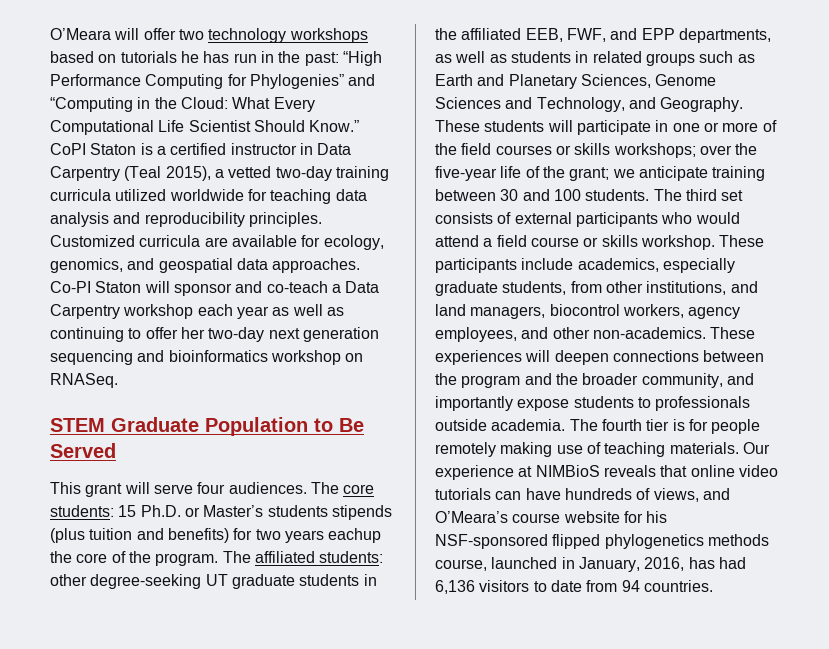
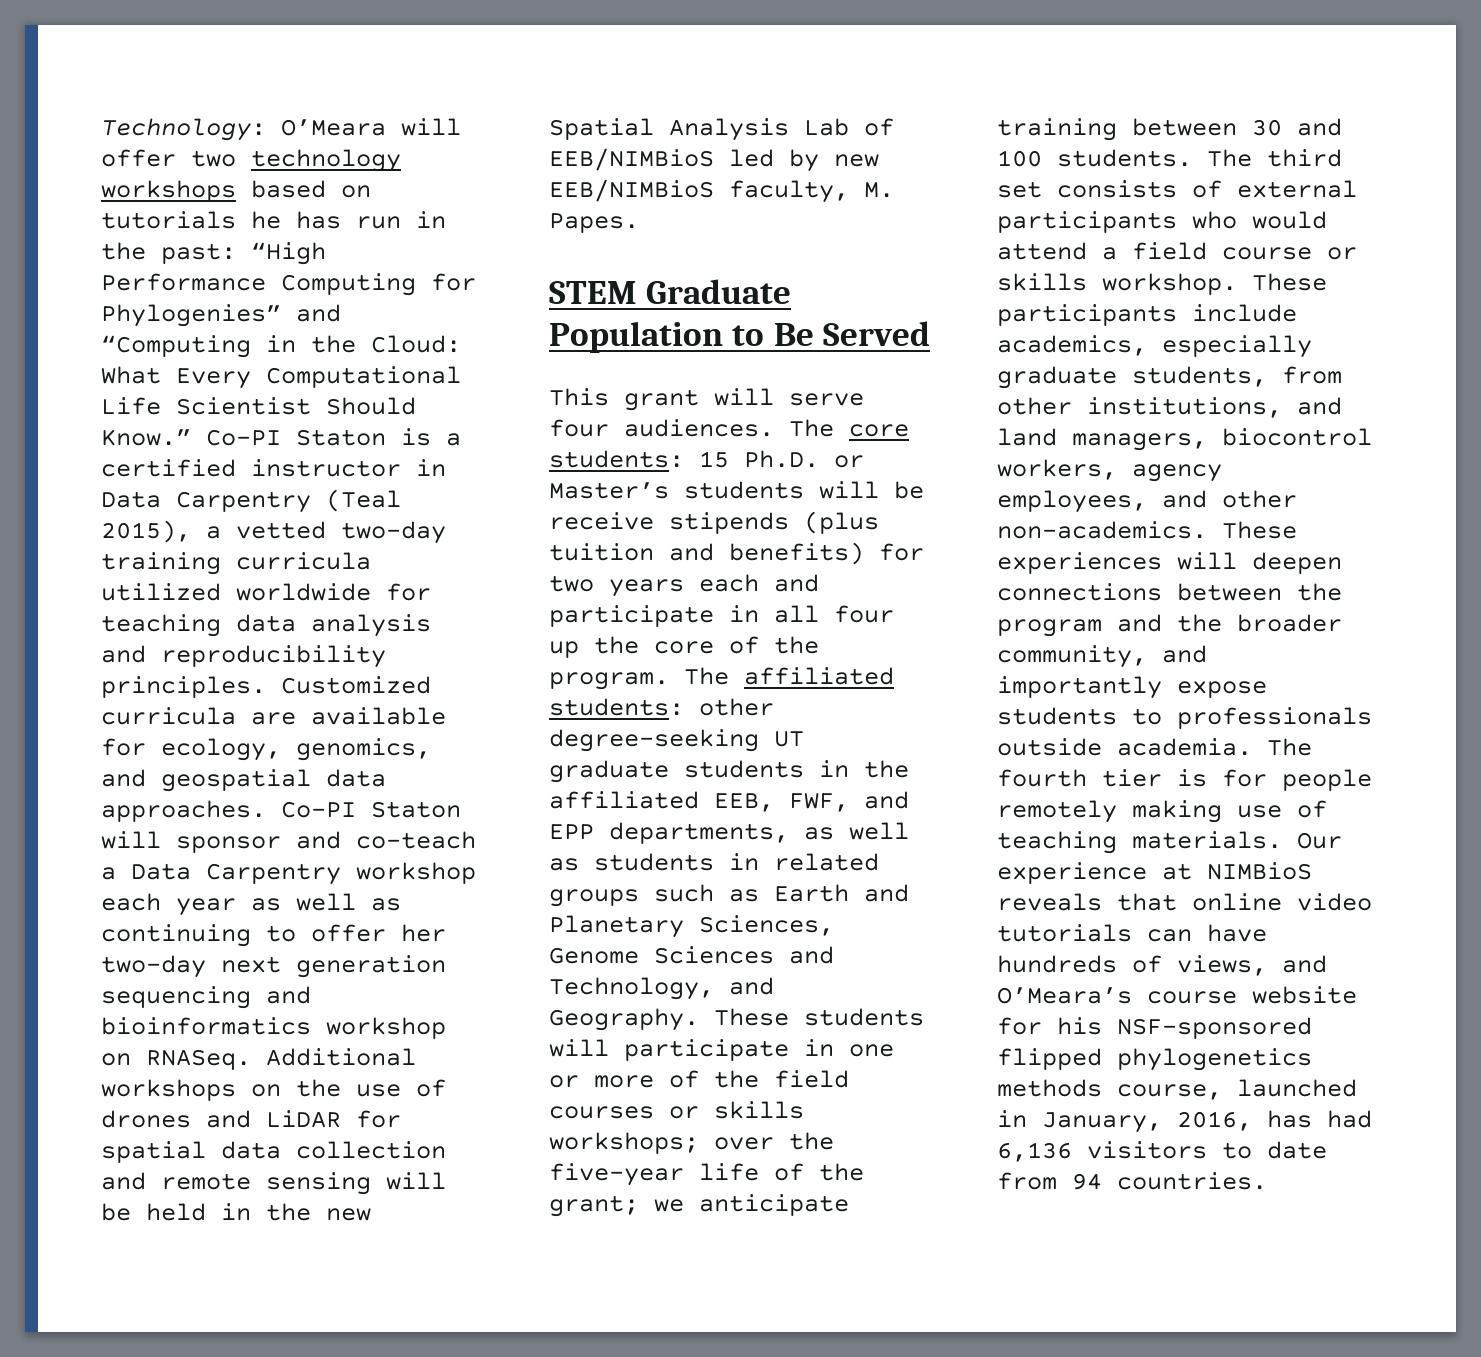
(50, 34) none -> [101,118,266,141] Technology:
[50,143,86,155] CoPI -> [206,429,281,446] Co-PI
(118, 380) none -> [266,1048,416,1066] [101,1079,446,1101] [101,1110,401,1128] [101,1141,446,1163] [101,1172,446,1195] [101,1203,371,1221] [549,118,894,141] [549,148,879,172] [549,179,894,203] [549,213,639,233] Additional workshops on the use of drones and LiDAR for spatial data collection and remote sensing will be held in the new Spatial Analysis Lab of EEB/NIMBioS led by new EEB/NIMBioS faculty, M. Papes.
(328, 511) none -> [819,481,924,499] [549,512,654,530] will be receive
[328,528,382,543] eachup -> [699,574,819,592] [549,605,894,627] [549,641,579,658] each and participate in all four up

